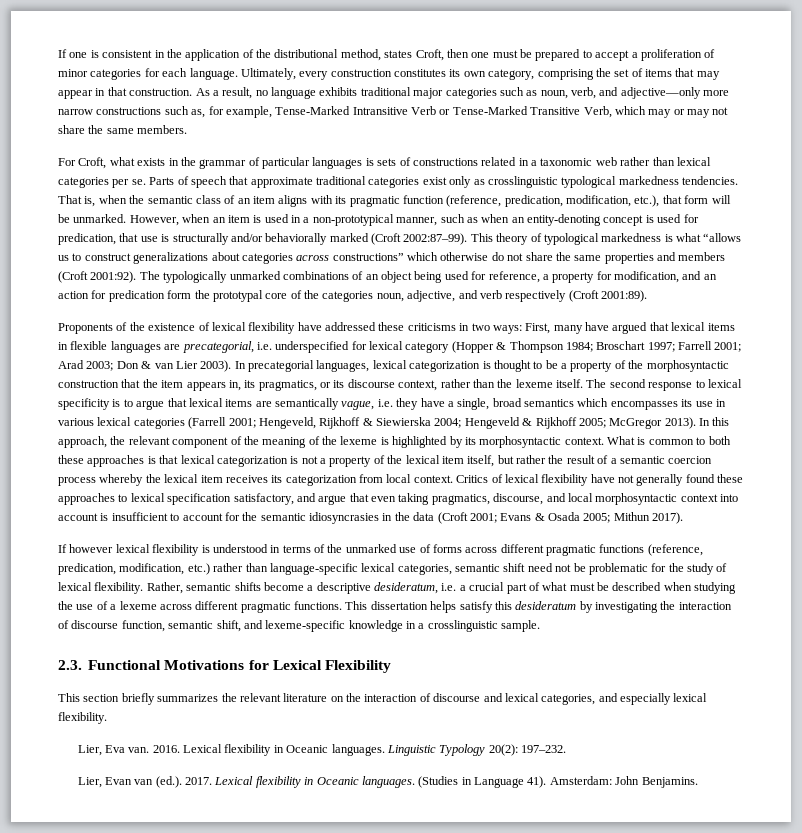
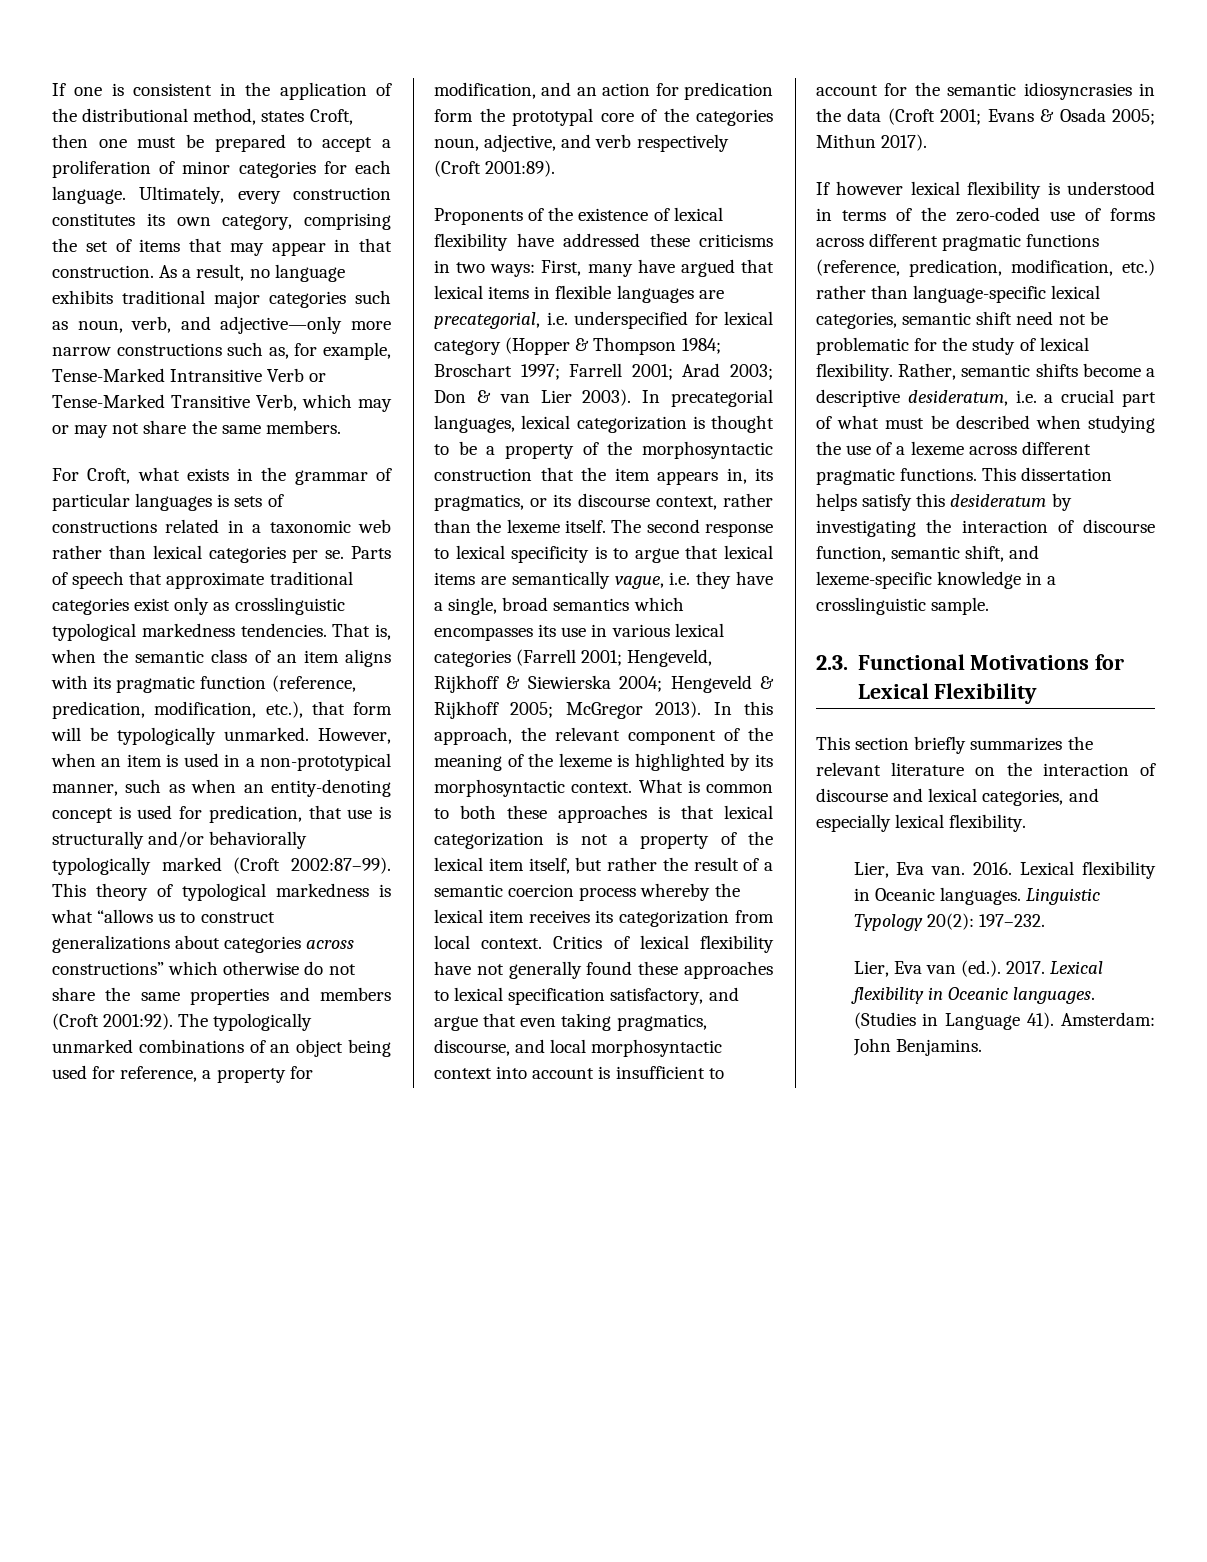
(70, 218) none -> [117,727,216,745] typologically
(328, 239) none -> [52,857,151,875] typologically
[345,544,397,553] unmarked -> [956,207,1040,222] zero-coded
[104,777,132,785] Evan -> [893,961,922,974] Eva

